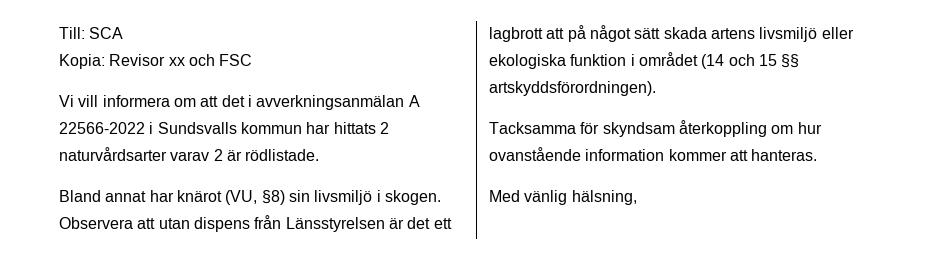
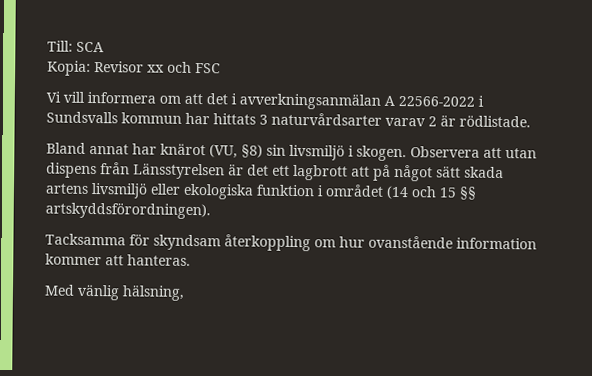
[379,122,389,134] 2 -> [259,114,268,125] 3

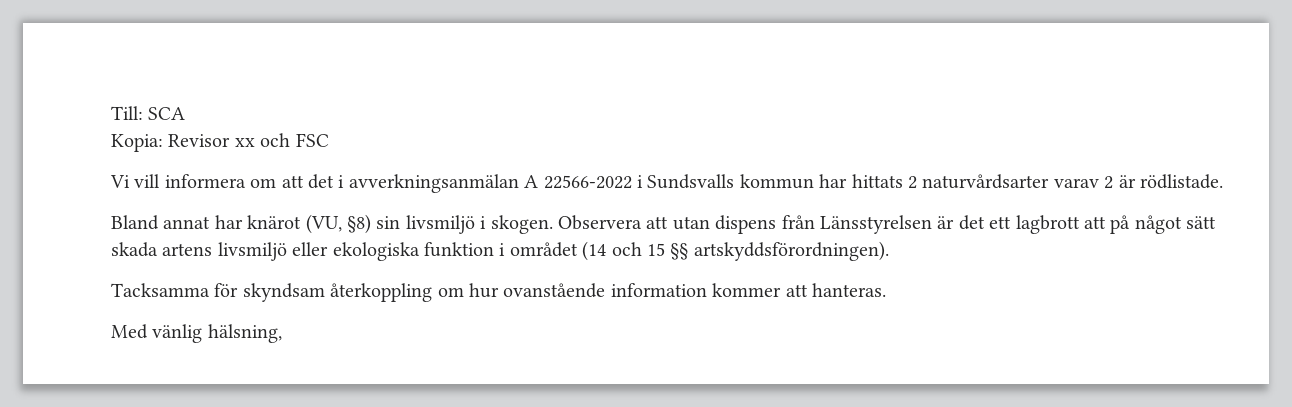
[259,114,268,125] 3 -> [907,176,917,189] 2

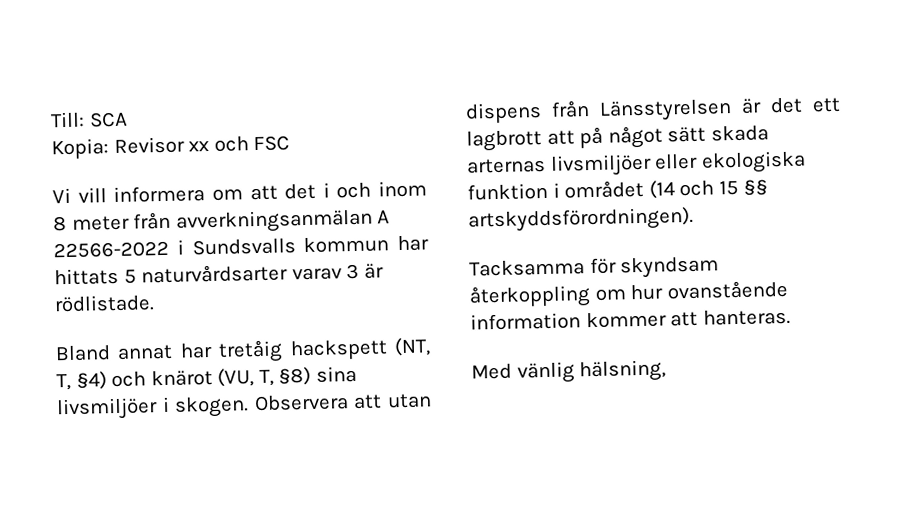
(345, 181) none -> [336,180,427,199] [53,211,172,232] och inom 8 meter från
[907,176,917,189] 2 -> [123,269,137,284] 5
[1104,176,1114,189] 2 -> [346,263,360,280] 3
[247,214,475,234] knärot (VU, §8) sin livsmiljö -> [218,337,432,363] [56,365,357,391] [56,397,158,421] tretåig hackspett (NT, T, §4) och knärot (VU, T, §8) sina livsmiljöer
[162,242,287,261] artens livsmiljö -> [466,153,652,177] arternas livsmiljöer

